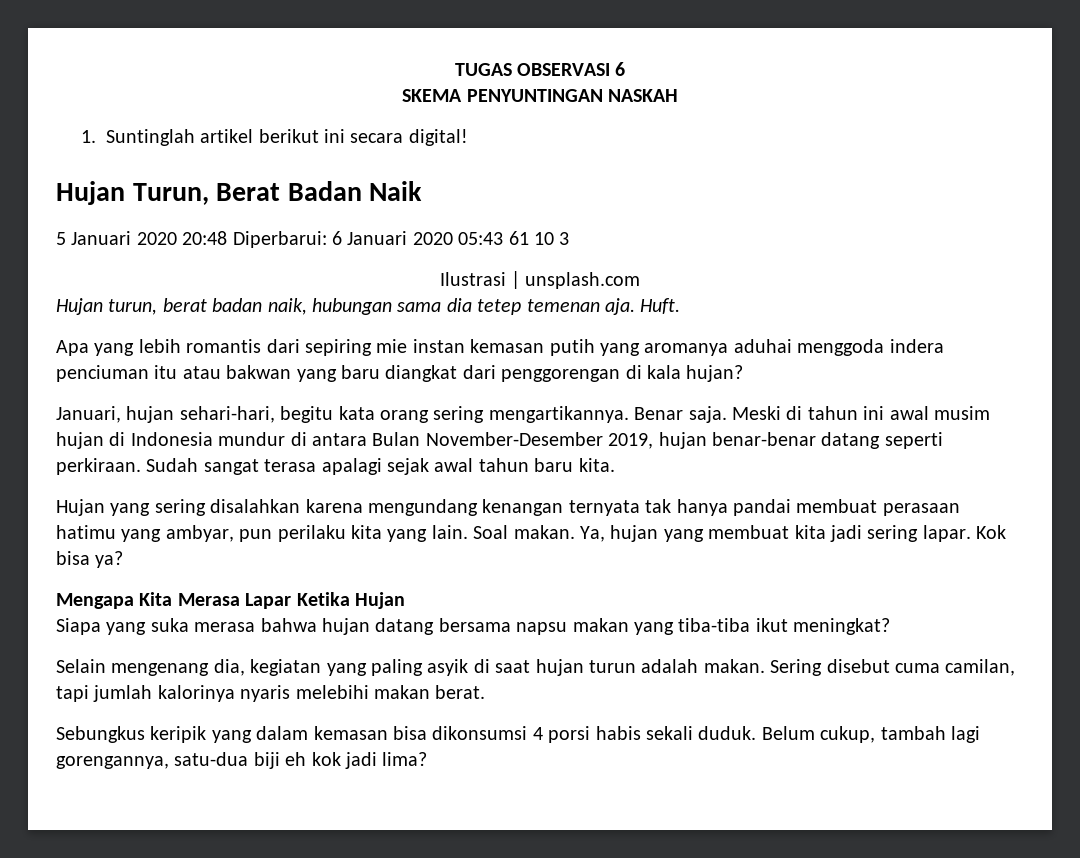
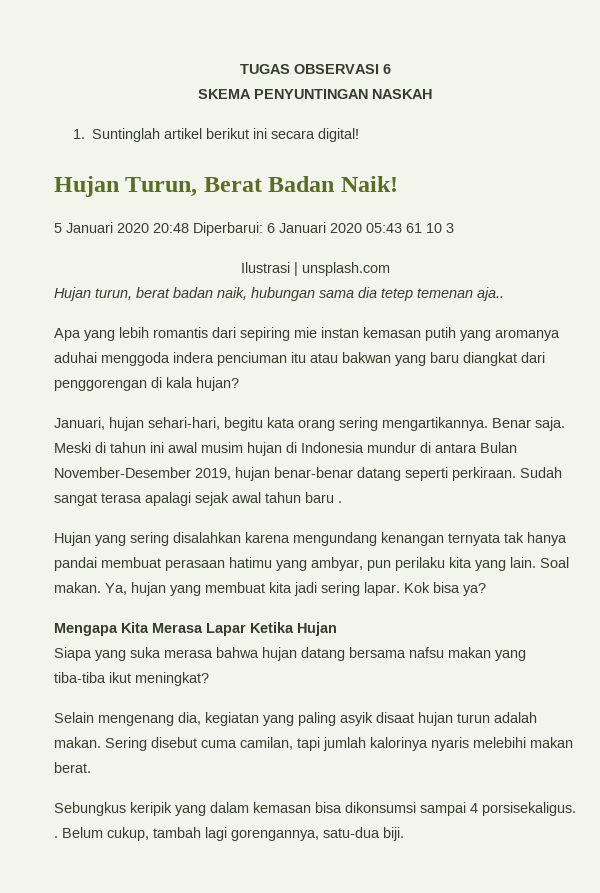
[369,181,423,201] Naik -> [340,176,398,192] Naik!
[604,298,681,315] aja. Huft. -> [477,287,504,301] aja..
[578,458,615,472] kita. -> [338,501,342,503] .
[516,622,568,635] napsu -> [409,647,444,658] nafsu
[473,659,531,673] di saat -> [376,712,414,723] disaat
[532,726,757,743] 4 porsi habis sekali duduk. -> [420,802,576,816] [54,836,58,838] sampai 4 porsisekaligus. .
[253,752,428,769] biji eh kok jadi lima? -> [383,827,404,841] biji.

